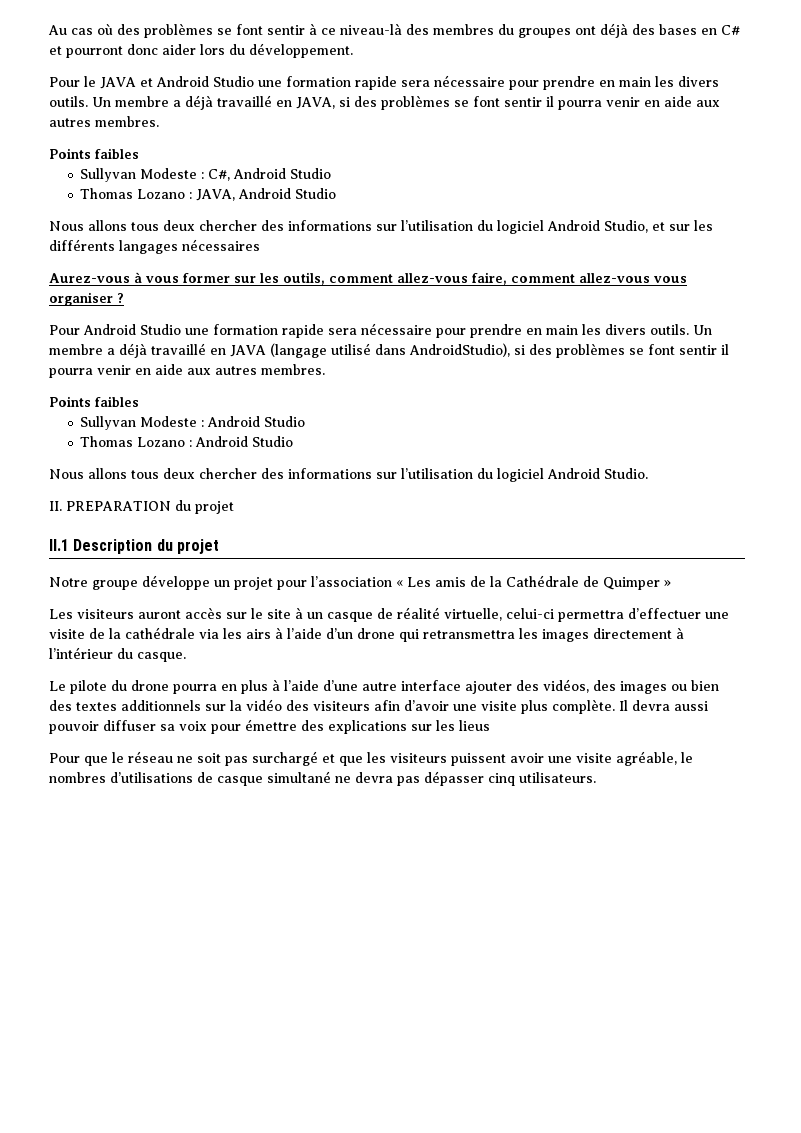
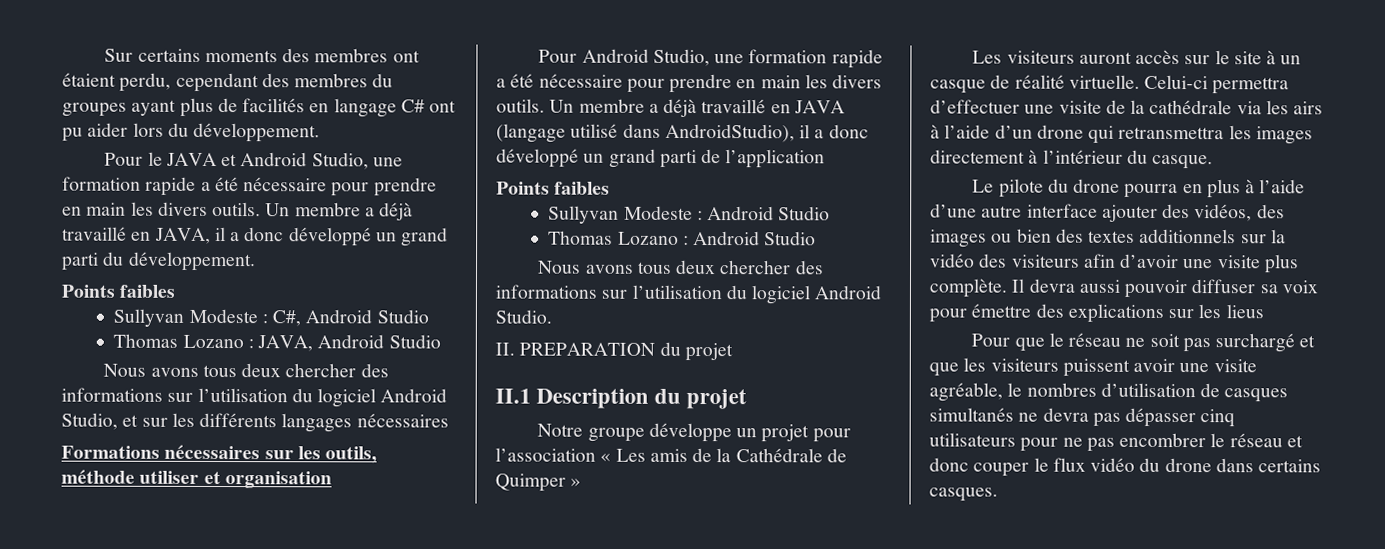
[48,23,740,38] [49,44,158,58] Au cas où des problèmes se font sentir à ce niveau-là des membres du groupes ont déjà des bases en C# et pourront donc -> [104,48,420,63] [62,72,394,93] [62,97,457,118] [62,127,83,142] Sur certains moments des membres ont étaient perdu, cependant des membres du groupes ayant plus de facilités en langage C# ont pu
[213,76,430,90] Studio une formation rapide sera -> [311,152,403,170] [62,176,239,196] Studio, une formation rapide a été
[339,95,720,110] [49,116,159,127] si des problèmes se font sentir il pourra venir en aide aux autres membres. -> [214,226,449,247] [62,251,256,272] il a donc développé un grand parti du développement.
[88,220,127,231] allons -> [150,367,199,377] avons
[49,272,687,285] [49,292,124,306] Aurez-vous à vous former sur les outils, comment allez-vous faire, comment allez-vous vous organiser ? -> [61,444,378,464] [61,469,332,489] Formations nécessaires sur les outils, méthode utiliser et organisation
[140,324,357,338] Studio une formation rapide sera -> [652,48,883,69] [496,73,535,88] Studio, une formation rapide a été
[514,343,729,358] [49,364,325,378] si des problèmes se font sentir il pourra venir en aide aux autres membres. -> [799,124,869,139] [496,148,826,169] il a donc développé un grand parti de l’application
[88,468,127,479] allons -> [585,264,634,274] avons
[444,608,554,621] virtuelle, celui-ci -> [1068,74,1209,90] virtuelle. Celui-ci
[110,771,331,786] d’utilisations de casque simultané -> [1100,382,1289,403] [929,407,1014,422] d’utilisation de casques simultanés
[519,772,596,783] utilisateurs. -> [929,432,1303,452] [929,457,1322,477] [929,487,998,502] utilisateurs pour ne pas encombrer le réseau et donc couper le flux vidéo du drone dans certains casques.

